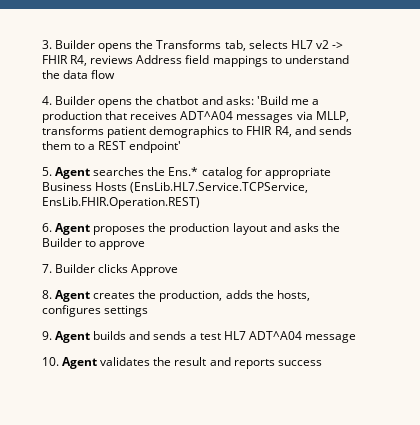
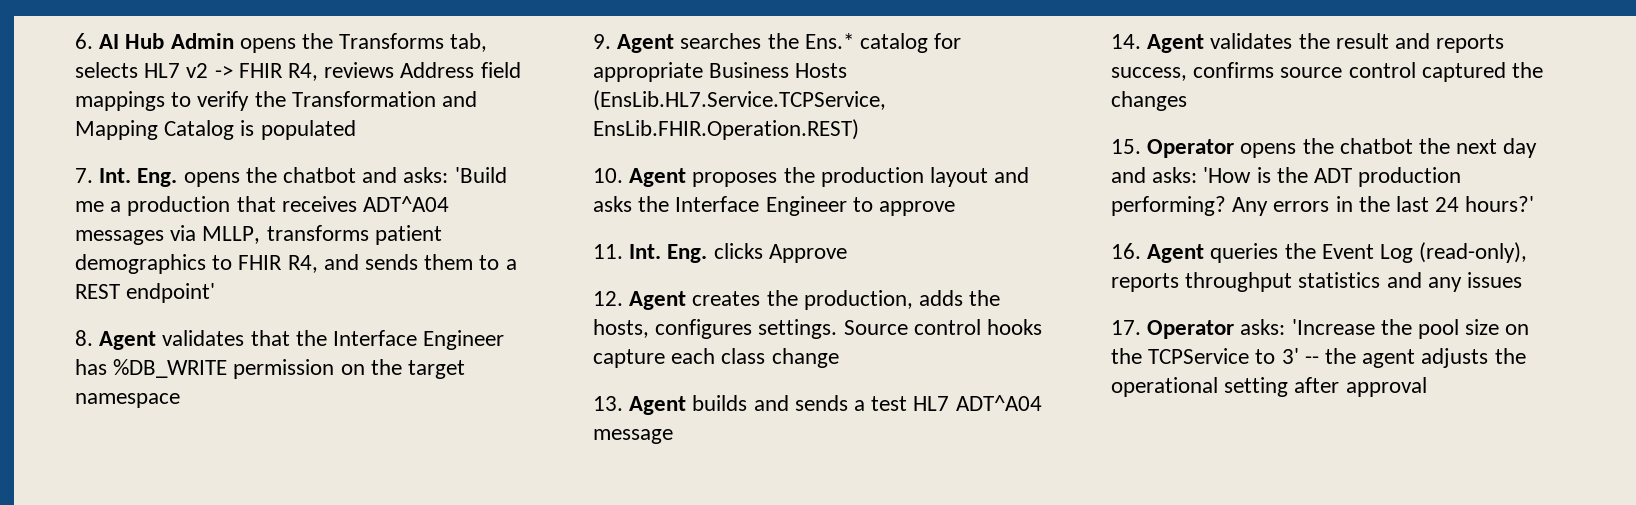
[42,40,96,49] 3. Builder -> [75,33,234,49] 6. AI Hub Admin
[284,55,349,64] [42,70,116,79] [42,96,96,105] understand the data flow // 4. Builder -> [197,91,478,111] [75,120,356,140] [75,168,178,187] verify the Transformation and Mapping Catalog is populated // 7. Int. Eng.
[42,167,52,176] 5. -> [75,330,505,350] [75,359,466,379] [75,393,180,408] [593,34,611,49] 8. Agent validates that the Interface Engineer has %DB_WRITE permission on the target namespace // 9.
[42,223,52,232] 6. -> [593,168,623,183] 10.
[42,238,82,247] Builder -> [675,196,847,216] Interface Engineer
[42,264,96,273] 7. Builder -> [593,244,708,263] 11. Int. Eng.
[42,290,52,299] 8. -> [593,291,623,306] 12.
[104,305,149,317] [42,331,52,340] settings // 9. -> [758,319,1043,339] [593,348,839,368] [593,396,623,411] settings. Source control hooks capture each class change // 13.
[42,357,59,366] 10. -> [1111,34,1141,49] 14.
[277,360,322,366] success -> [1111,62,1544,82] [1111,91,1187,111] [1111,138,1538,158] [1111,167,1462,187] [1111,196,1535,216] [1111,242,1528,263] [1111,272,1523,292] [1111,319,1530,339] [1111,348,1526,368] [1111,377,1427,397] success, confirms source control captured the changes // 15. Operator opens the chatbot the next day and asks: 'How is the ADT production performing? Any errors in the last 24 hours?' // 16. Agent queries the Event Log (read-only), reports throughput statistics and any issues // 17. Operator asks: 'Increase the pool size on the TCPService to 3' -- the agent adjusts the operational setting after approval

